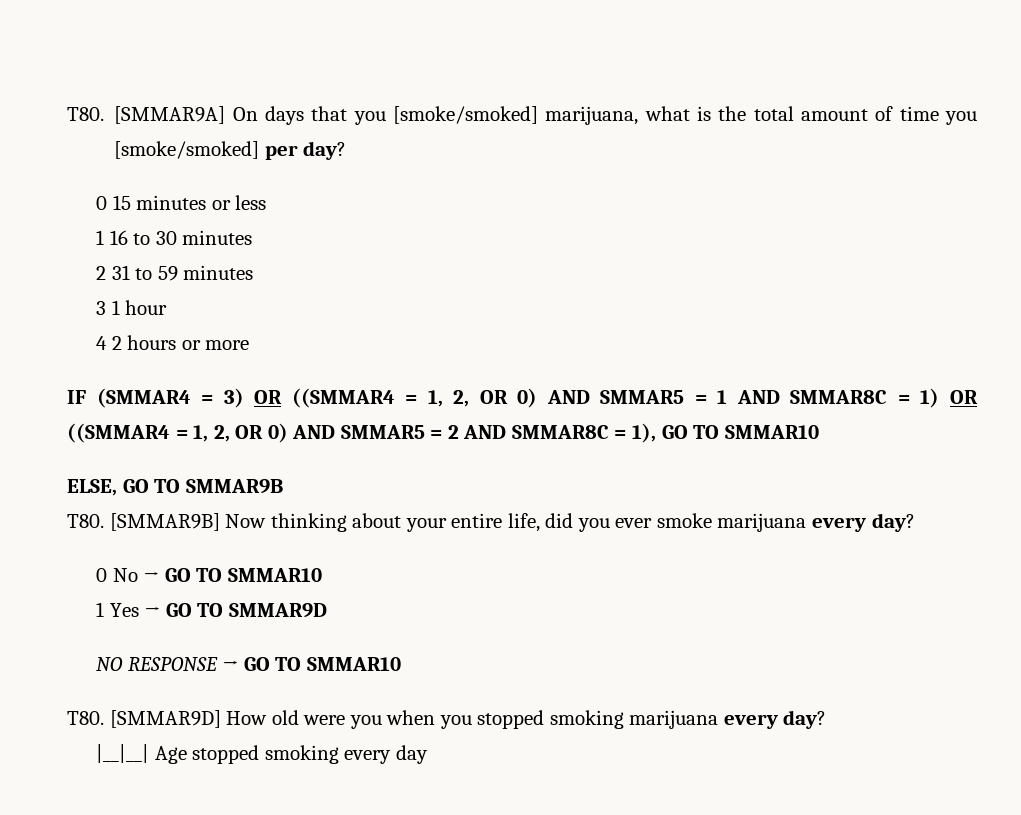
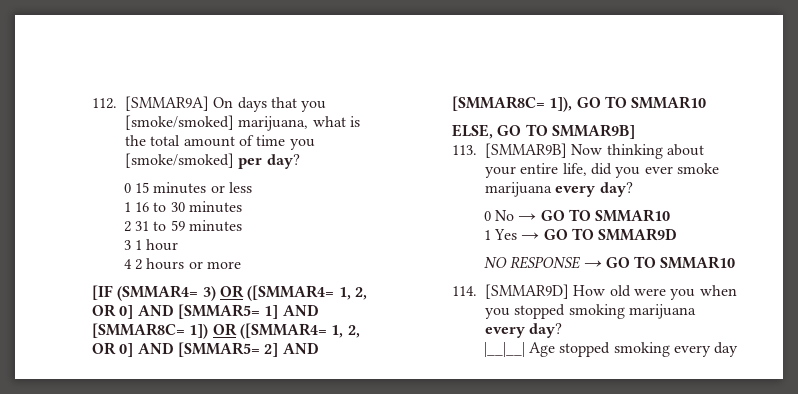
[67,107,105,121] T80. -> [91,98,117,109] 112.
[67,388,979,408] [67,423,656,443] IF (SMMAR4 = 3) OR ((SMMAR4 = 1, 2, OR 0) AND SMMAR5 = 1 AND SMMAR8C = 1) OR ((SMMAR4 = 1, 2, OR 0) AND SMMAR5 = 2 AND SMMAR8C = 1), -> [91,285,367,301] [91,304,319,319] [91,323,360,339] [91,342,319,357] [451,96,573,112] [IF (SMMAR4= 3) OR ([SMMAR4= 1, 2, OR 0] AND [SMMAR5= 1] AND [SMMAR8C= 1]) OR ([SMMAR4= 1, 2, OR 0] AND [SMMAR5= 2] AND [SMMAR8C= 1]),
[185,479,283,494] [67,514,105,528] SMMAR9B // T80. -> [551,124,635,139] [451,145,477,155] SMMAR9B] // 113.
[67,711,105,725] T80. -> [451,286,477,296] 114.

